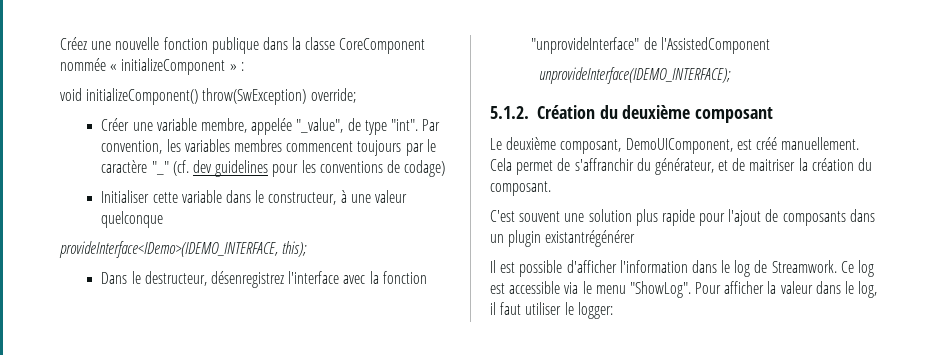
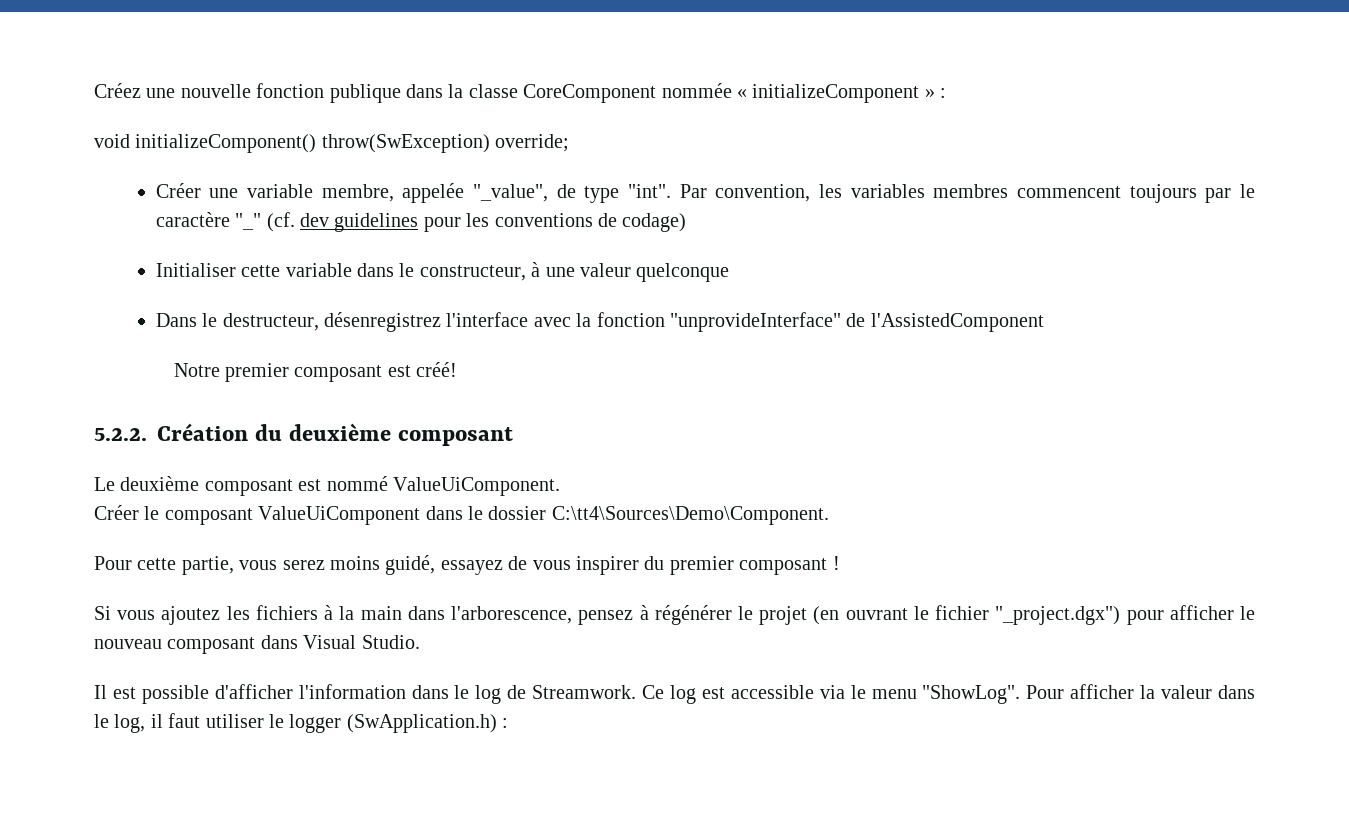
[59,241,308,258] // provideInterface<IDemo>(IDEMO_INTERFACE, this); -> (730, 272) none
[538,67,731,84] [490,106,529,119] unprovideInterface(IDEMO_INTERFACE); // 5.1.2. -> [173,362,458,382] [94,428,147,441] Notre premier composant est créé! // 5.2.2.
[560,137,860,154] [490,158,873,175] [490,181,551,196] [490,209,875,226] [490,230,636,247] composant, DemoUIComponent, est créé manuellement. Cela permet de s'affranchir du générateur, et de maitriser la création du composant. // C'est souvent une solution plus rapide pour l'ajout de composants dans un plugin existantrégénérer -> [204,476,560,496] [94,505,829,525] [94,555,840,575] [94,605,1256,625] [94,635,420,654] composant est nommé ValueUiComponent. // Créer le composant ValueUiComponent dans le dossier C:\tt4\Sources\Demo\Component. // Pour cette partie, vous serez moins guidé, essayez de vous inspirer du premier composant ! // Si vous ajoutez les fichiers à la main dans l'arborescence, pensez à régénérer le projet (en ouvrant le fichier "_project.dgx") pour afficher le nouveau composant dans Visual Studio.
[577,302,613,319] logger: -> [289,714,509,733] logger (SwApplication.h) :

